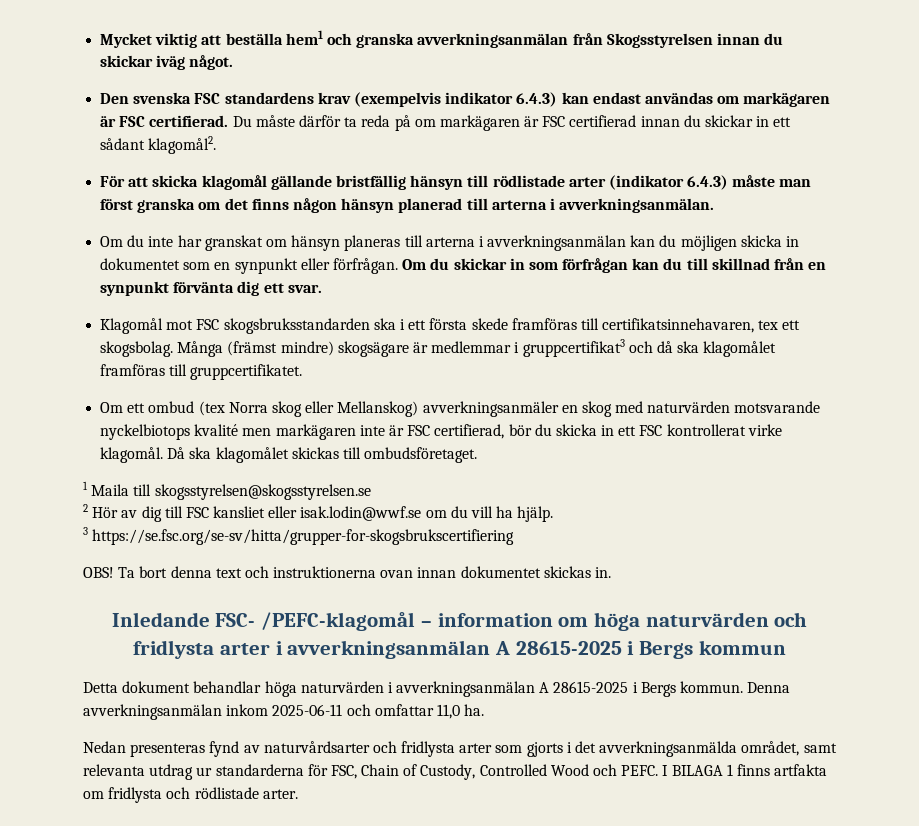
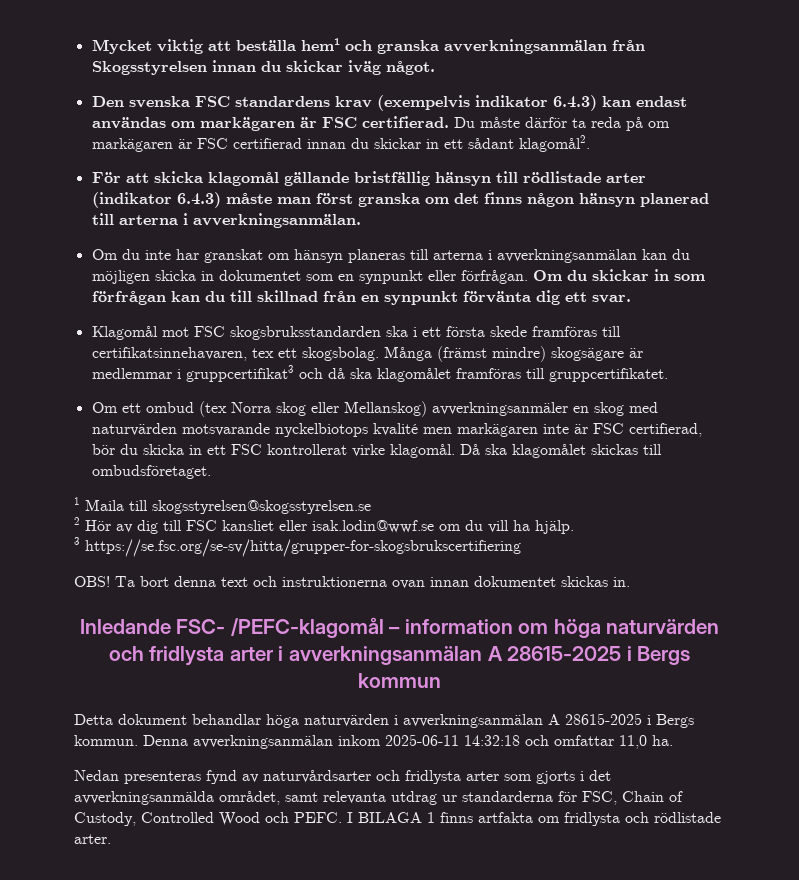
(343, 710) none -> [464,735,520,746] 14:32:18

